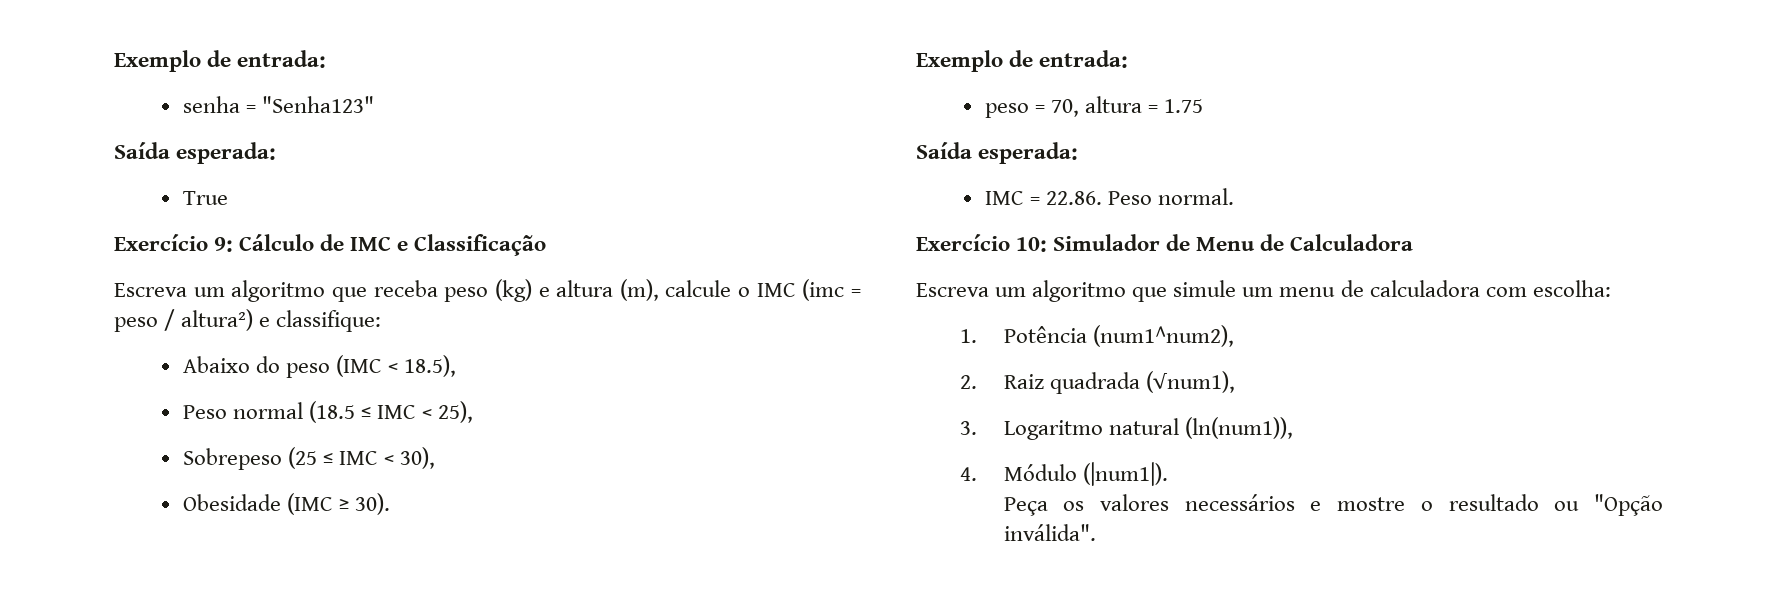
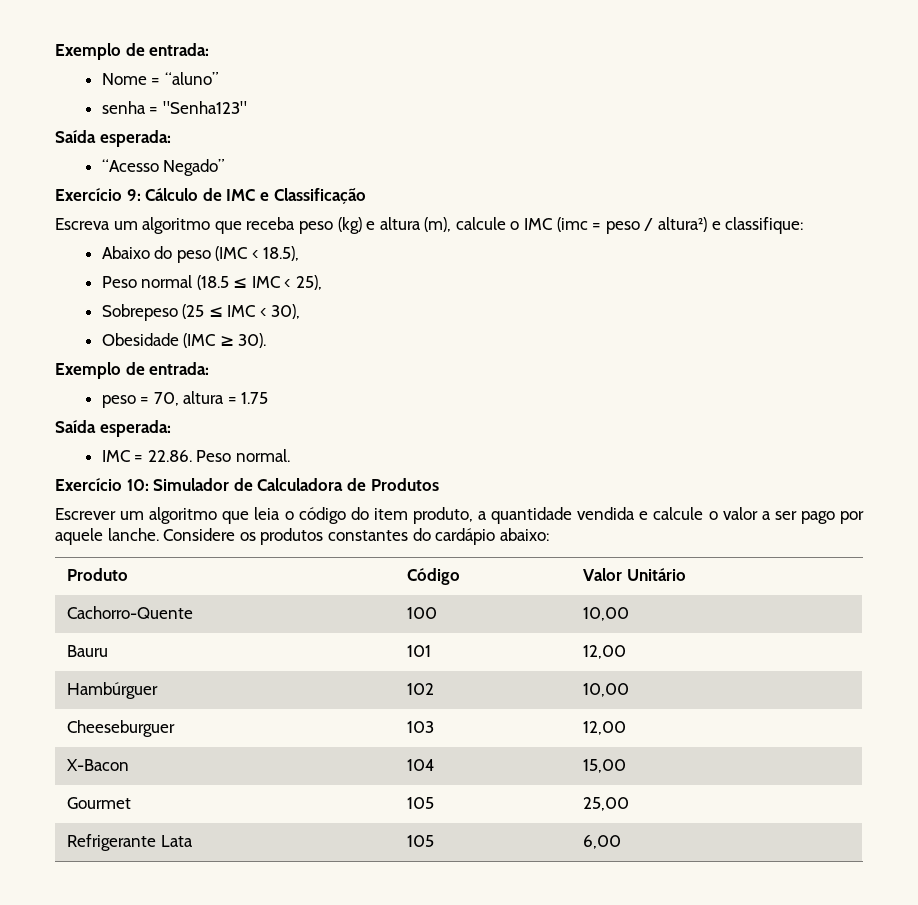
[114,50,327,72] Exemplo de entrada: -> [55,43,210,60] [101,72,218,85] Exemplo de entrada: // Nome = “aluno”
[182,191,228,205] True -> [101,159,225,176] “Acesso Negado”
[1196,234,1414,251] [916,280,1611,302] [959,325,1234,347] [959,371,1235,394] [959,417,1293,440] [959,462,1168,486] [1003,494,1663,516] [1003,524,1096,541] Menu de Calculadora // Escreva um algoritmo que simule um menu de calculadora com escolha: // 1. Potência (num1^num2), // 2. Raiz quadrada (√num1), // 3. Logaritmo natural (ln(num1)), // 4. Módulo (|num1|). // Peça os valores necessários e mostre o resultado ou "Opção inválida". -> [257,478,439,491] [55,507,865,524] [55,528,549,545] [66,568,128,581] [406,568,460,585] [582,568,686,581] [66,606,193,619] [406,607,437,619] [582,607,629,621] [66,645,108,657] [406,645,431,657] [582,645,626,659] [66,682,158,699] [406,683,434,695] [582,683,629,697] [66,720,175,737] [406,721,434,733] [582,721,626,735] [66,759,129,771] [406,759,435,771] [582,759,626,773] [66,797,131,809] [406,797,434,809] [582,797,629,811] [66,834,193,851] [406,835,434,847] [582,835,621,849] Calculadora de Produtos // Escrever um algoritmo que leia o código do item produto, a quantidade vendida e calcule o valor a ser pago por aquele lanche. Considere os produtos constantes do cardápio abaixo: // Produto | Código | Valor Unitário // Cachorro-Quente | 100 | 10,00 // Bauru | 101 | 12,00 // Hambúrguer | 102 | 10,00 // Cheeseburguer | 103 | 12,00 // X-Bacon | 104 | 15,00 // Gourmet | 105 | 25,00 // Refrigerante Lata | 105 | 6,00

